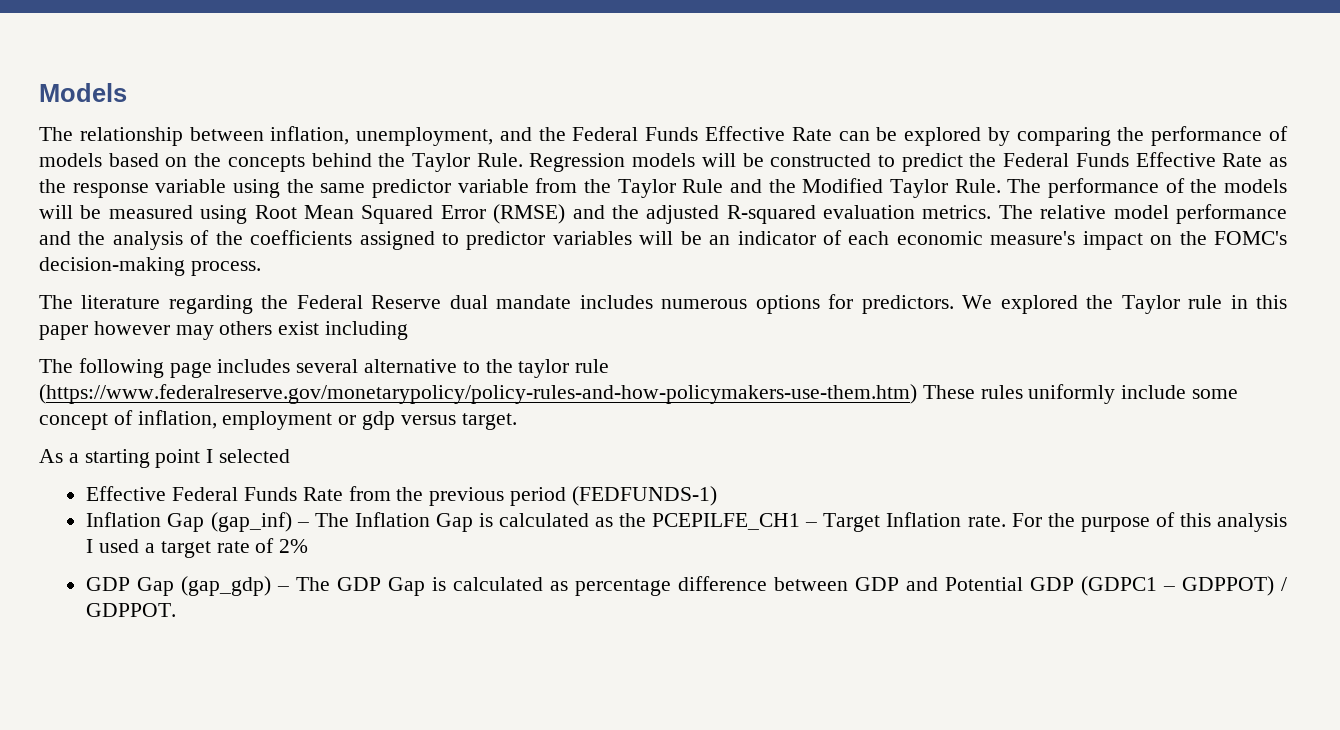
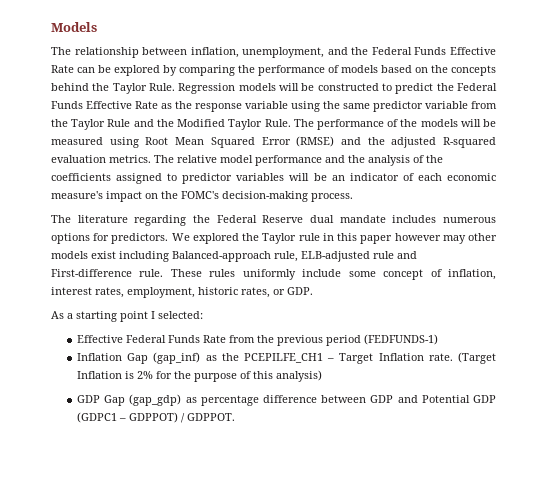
[219,321,273,335] others -> [467,233,497,241] [51,251,88,259] other models
[39,358,610,378] [39,384,917,404] // The following page includes several alternative to the taylor rule (https://www.federalreserve.gov/monetarypolicy/policy-rules-and-how-policymakers-use-them.htm) -> [172,251,417,262] [51,269,164,277] Balanced-approach rule, ELB-adjusted rule and First-difference rule.
[222,411,517,430] employment or gdp versus target. -> [51,287,313,298] interest rates, employment, historic rates, or GDP.
[219,449,291,463] selected -> [158,311,203,319] selected:
[296,512,590,532] – The Inflation Gap is calculated -> (201, 358) none
[1011,512,1287,532] [86,538,309,558] [86,576,544,596] For the purpose of this analysis I used a target rate of 2% // GDP Gap (gap_gdp) – The GDP Gap is calculated -> [457,352,496,364] [76,370,322,382] [76,394,182,406] (Target Inflation is 2% for the purpose of this analysis) // GDP Gap (gap_gdp)

